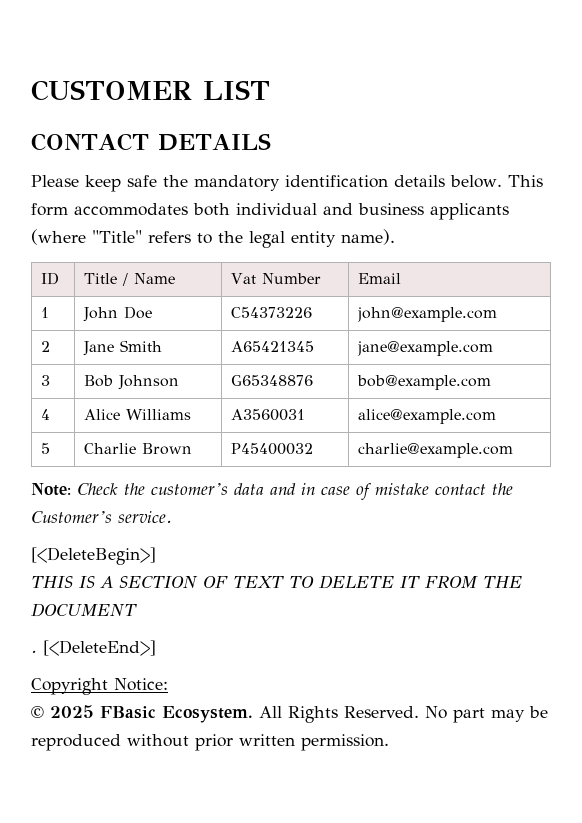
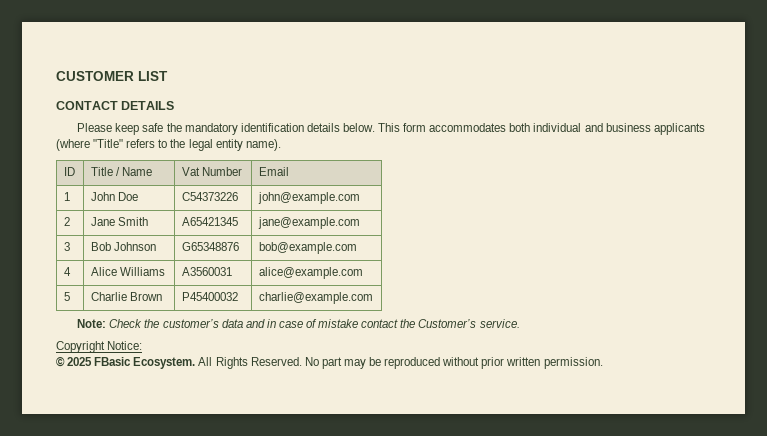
[31,547,156,565] [31,575,522,589] [31,603,137,617] [31,640,156,656] // [<DeleteBegin>] // THIS IS A SECTION OF TEXT TO DELETE IT FROM THE DOCUMENT // . [<DeleteEnd>] -> (520, 323) none

